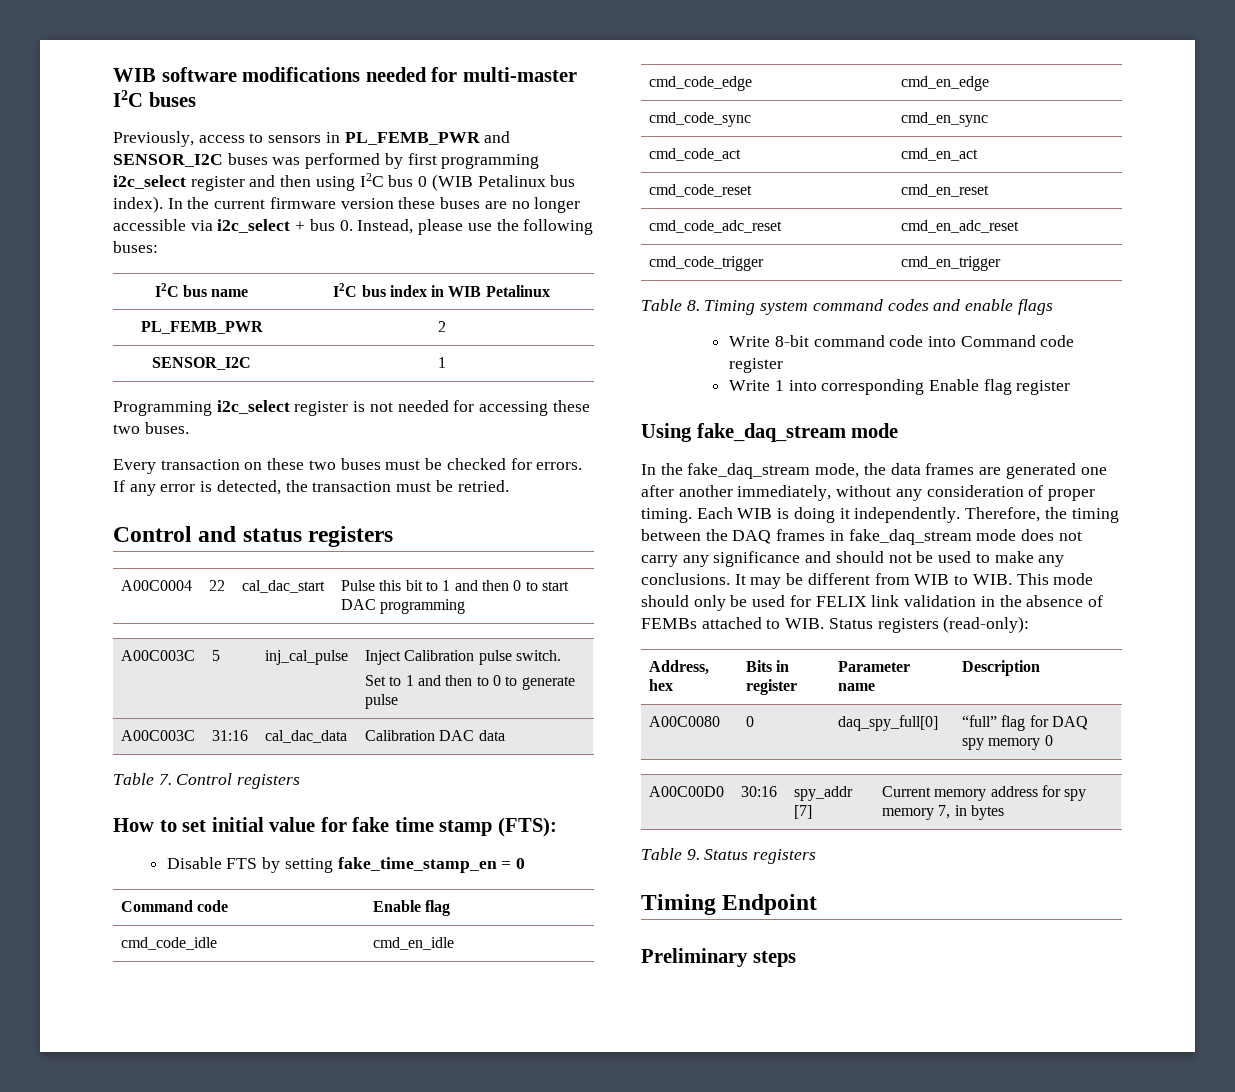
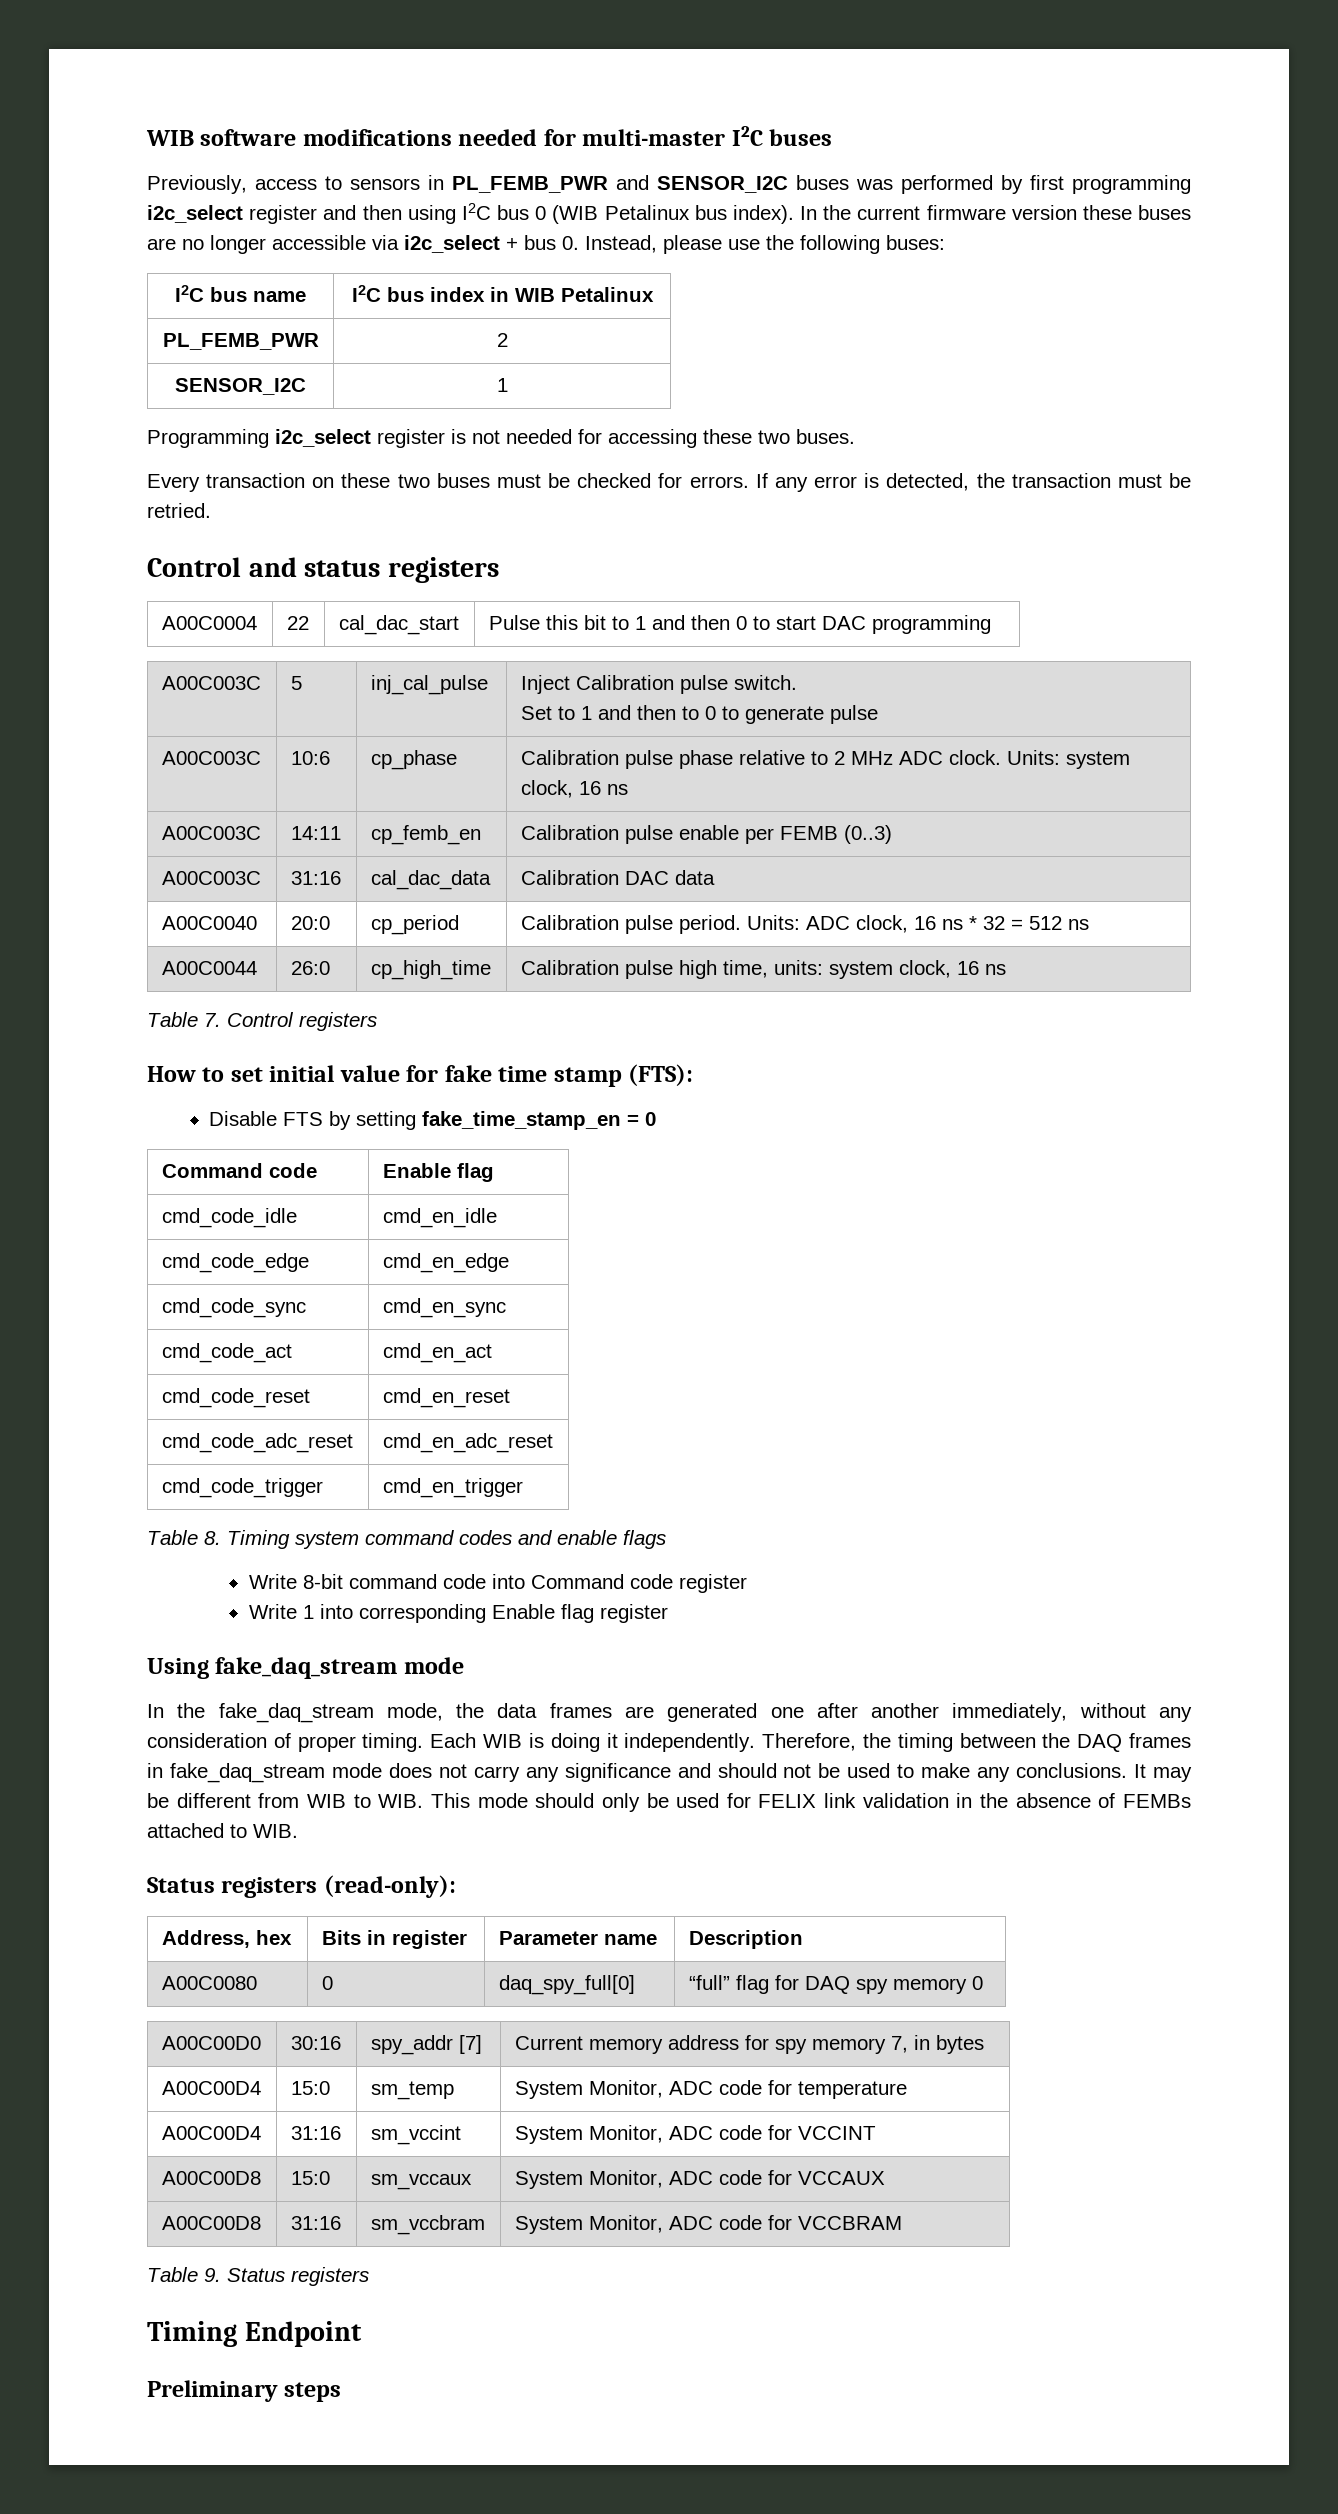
(399, 701) none -> [161,751,261,765] [290,751,330,765] [370,750,457,770] [520,750,1130,769] [520,780,628,798] [161,826,261,840] [290,826,341,840] [370,825,481,845] [520,825,892,844] // A00C003C | 10:6 | cp_phase | Calibration pulse phase relative to 2 MHz ADC clock. Units: system clock, 16 ns // A00C003C | 14:11 | cp_femb_en | Calibration pulse enable per FEMB (0..3)
(505, 735) none -> [161,916,257,930] [290,916,330,930] [370,915,459,935] [520,915,1089,934] [161,961,257,975] [290,961,330,975] [370,960,491,980] [520,960,1006,979] // A00C0040 | 20:0 | cp_period | Calibration pulse period. Units: ADC clock, 16 ns * 32 = 512 ns // A00C0044 | 26:0 | cp_high_time | Calibration pulse high time, units: system clock, 16 ns
(825, 623) none -> (298, 1831) //
(1005, 812) none -> [161,2081,261,2095] [290,2081,330,2095] [370,2081,454,2100] [514,2080,907,2099] [161,2126,261,2140] [290,2126,341,2140] [370,2125,461,2145] [514,2125,876,2144] [161,2171,261,2185] [290,2171,330,2185] [370,2174,472,2190] [514,2170,885,2189] [161,2216,261,2230] [290,2216,341,2230] [370,2215,485,2235] [514,2215,902,2234] // A00C00D4 | 15:0 | sm_temp | System Monitor, ADC code for temperature // A00C00D4 | 31:16 | sm_vccint | System Monitor, ADC code for VCCINT // A00C00D8 | 15:0 | sm_vccaux | System Monitor, ADC code for VCCAUX // A00C00D8 | 31:16 | sm_vccbram | System Monitor, ADC code for VCCBRAM

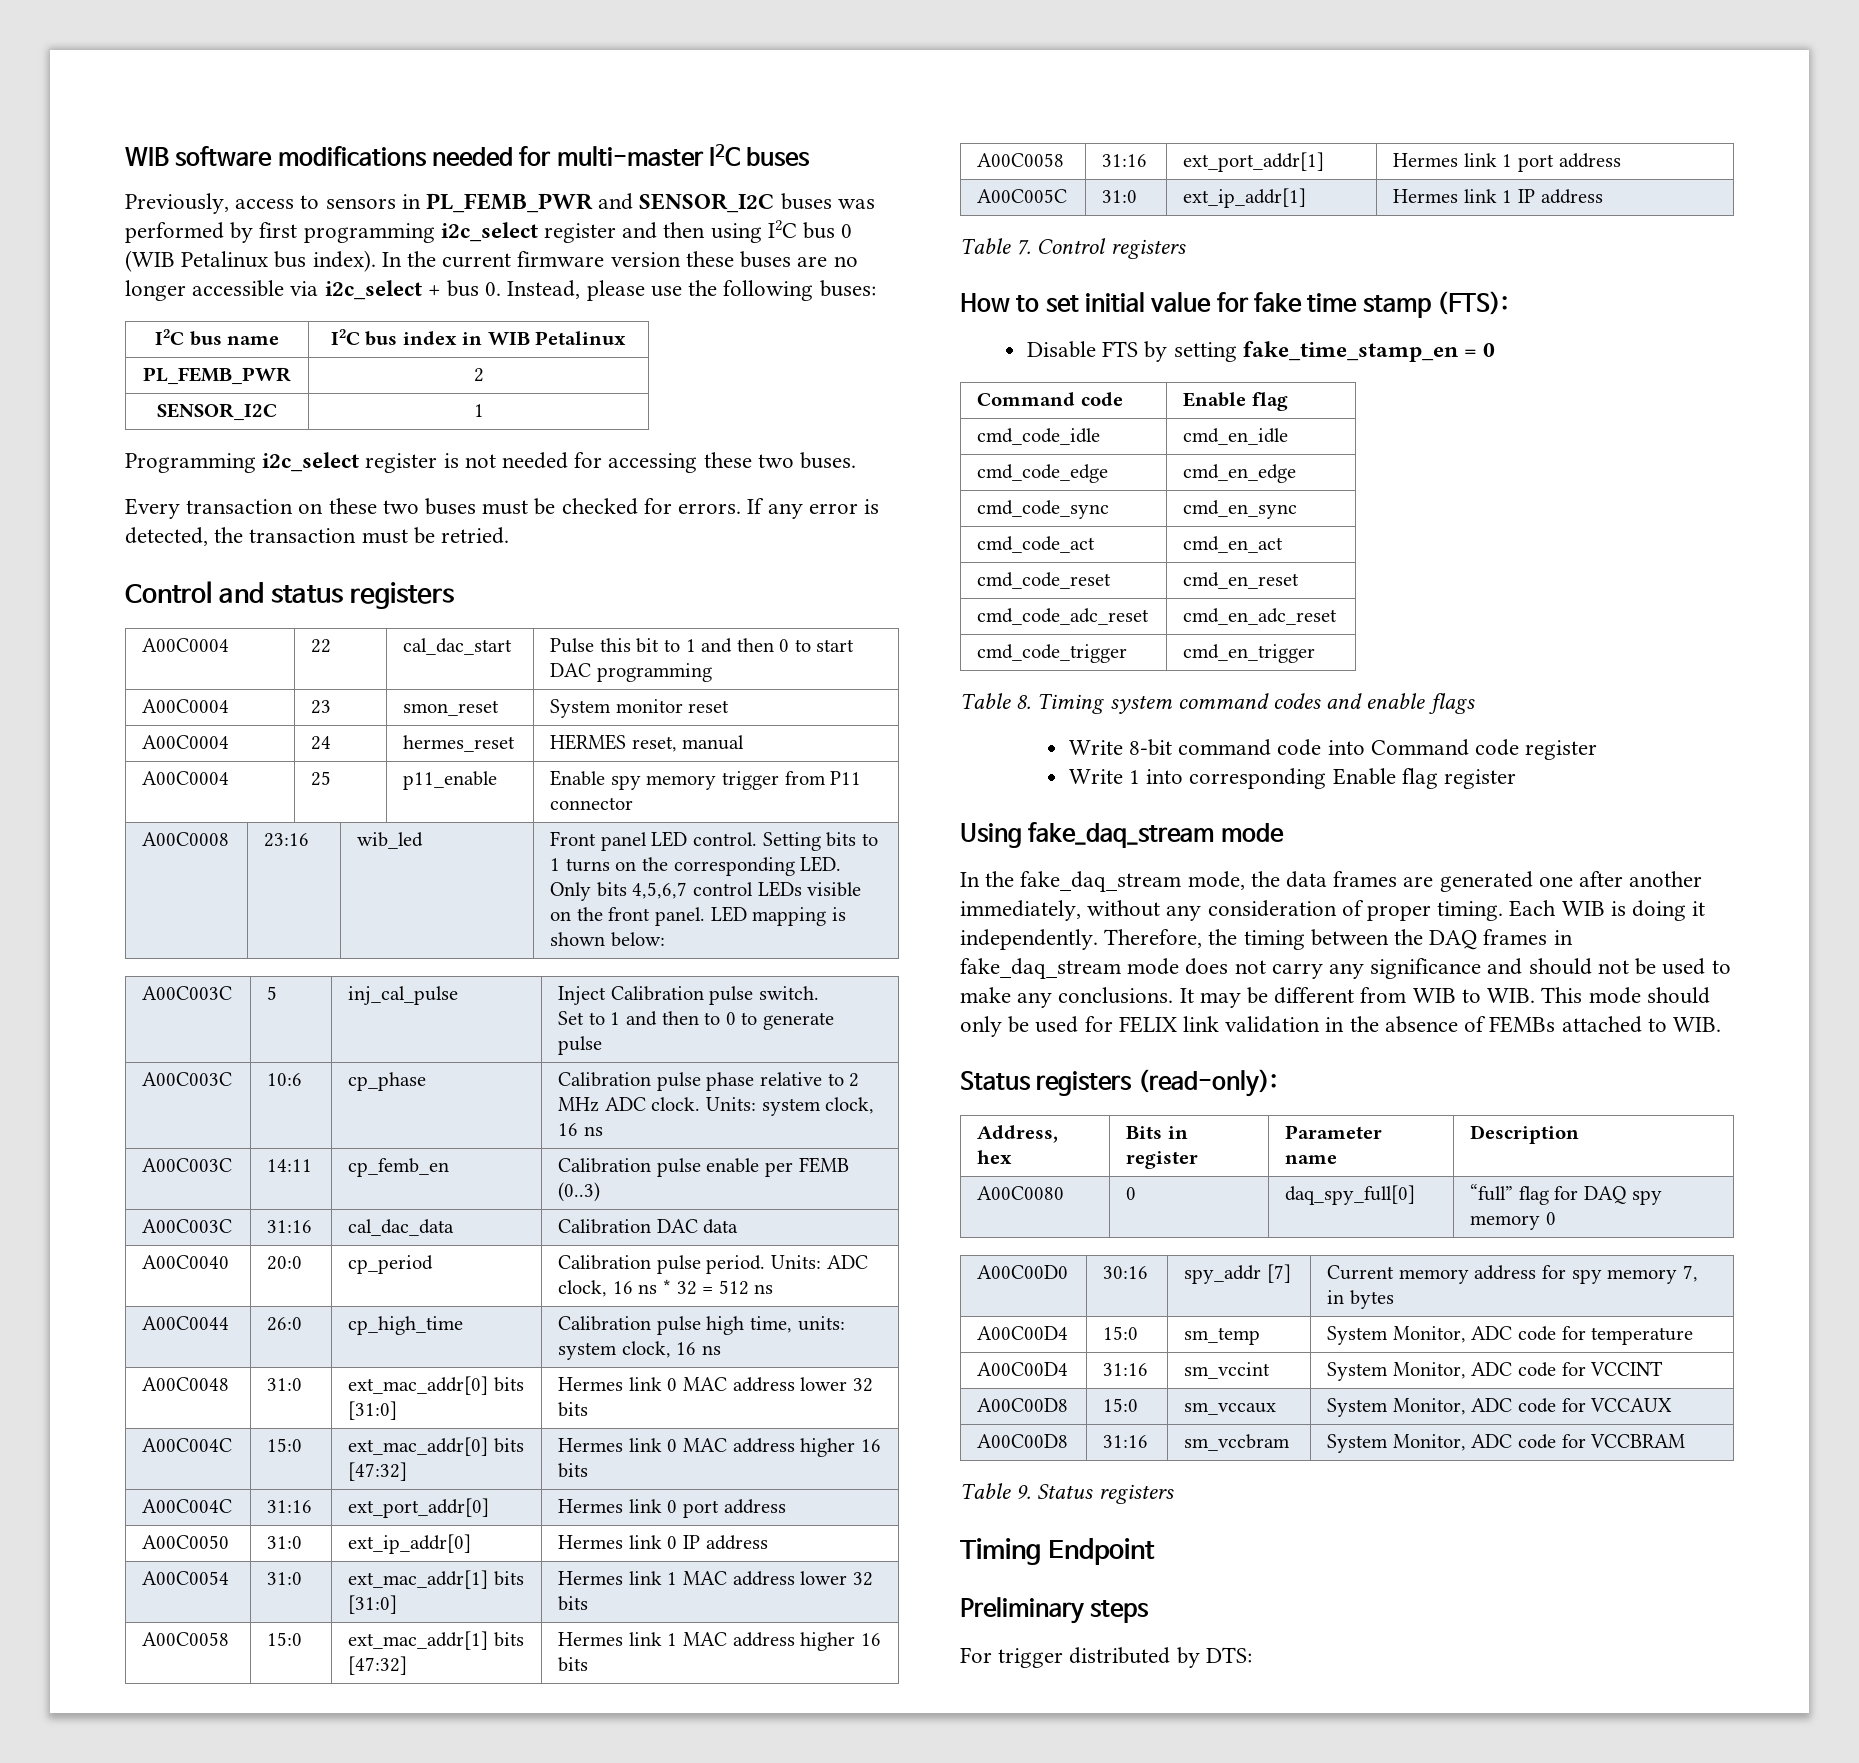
(991, 624) none -> [142,699,230,713] [311,700,332,714] [403,700,500,716] [550,699,730,718] [142,735,230,749] [311,736,332,750] [403,735,516,752] [550,734,745,752] [142,771,230,785] [311,771,332,786] [403,771,498,790] [550,770,862,790] [550,797,634,810] [142,832,230,846] [264,833,310,847] [357,832,424,849] [550,831,878,851] [550,856,842,876] [550,881,862,901] [550,906,846,926] [550,932,665,947] // A00C0004 | 23 | smon_reset | System monitor reset // A00C0004 | 24 | hermes_reset | HERMES reset, manual // A00C0004 | 25 | p11_enable | Enable spy memory trigger from P11 connector // A00C0008 | 23:16 | wib_led | Front panel LED control. Setting bits to 1 turns on the corresponding LED. Only bits 4,5,6,7 control LEDs visible on the front panel. LED mapping is shown below:
(1006, 969) none -> [142,1377,230,1391] [267,1378,303,1391] [348,1376,524,1395] [348,1401,398,1420] [558,1377,873,1392] [558,1402,589,1417] [142,1438,233,1452] [267,1438,303,1452] [348,1437,524,1456] [348,1462,408,1481] [558,1438,881,1457] [558,1463,589,1478] [142,1499,233,1513] [267,1500,313,1513] [348,1498,490,1518] [558,1499,786,1518] [142,1535,230,1549] [267,1536,303,1549] [348,1534,472,1554] [558,1535,768,1550] [142,1571,230,1585] [267,1572,303,1585] [348,1570,524,1589] [348,1595,398,1614] [558,1571,873,1586] [558,1596,589,1611] [142,1632,230,1646] [267,1632,303,1646] [348,1631,524,1650] [348,1656,408,1675] [558,1632,881,1651] [558,1657,589,1672] [977,153,1065,167] [1102,154,1148,167] [1183,152,1325,172] [1393,153,1621,172] [977,189,1068,203] [1102,190,1138,203] [1183,188,1307,208] [1393,189,1603,204] // A00C0048 | 31:0 | ext_mac_addr[0] bits [31:0] | Hermes link 0 MAC address lower 32 bits // A00C004C | 15:0 | ext_mac_addr[0] bits [47:32] | Hermes link 0 MAC address higher 16 bits // A00C004C | 31:16 | ext_port_addr[0] | Hermes link 0 port address // A00C0050 | 31:0 | ext_ip_addr[0] | Hermes link 0 IP address // A00C0054 | 31:0 | ext_mac_addr[1] bits [31:0] | Hermes link 1 MAC address lower 32 bits // A00C0058 | 15:0 | ext_mac_addr[1] bits [47:32] | Hermes link 1 MAC address higher 16 bits // A00C0058 | 31:16 | ext_port_addr[1] | Hermes link 1 port address // A00C005C | 31:0 | ext_ip_addr[1] | Hermes link 1 IP address
(342, 2392) none -> [960,1647,1252,1668] // For trigger distributed by DTS:

